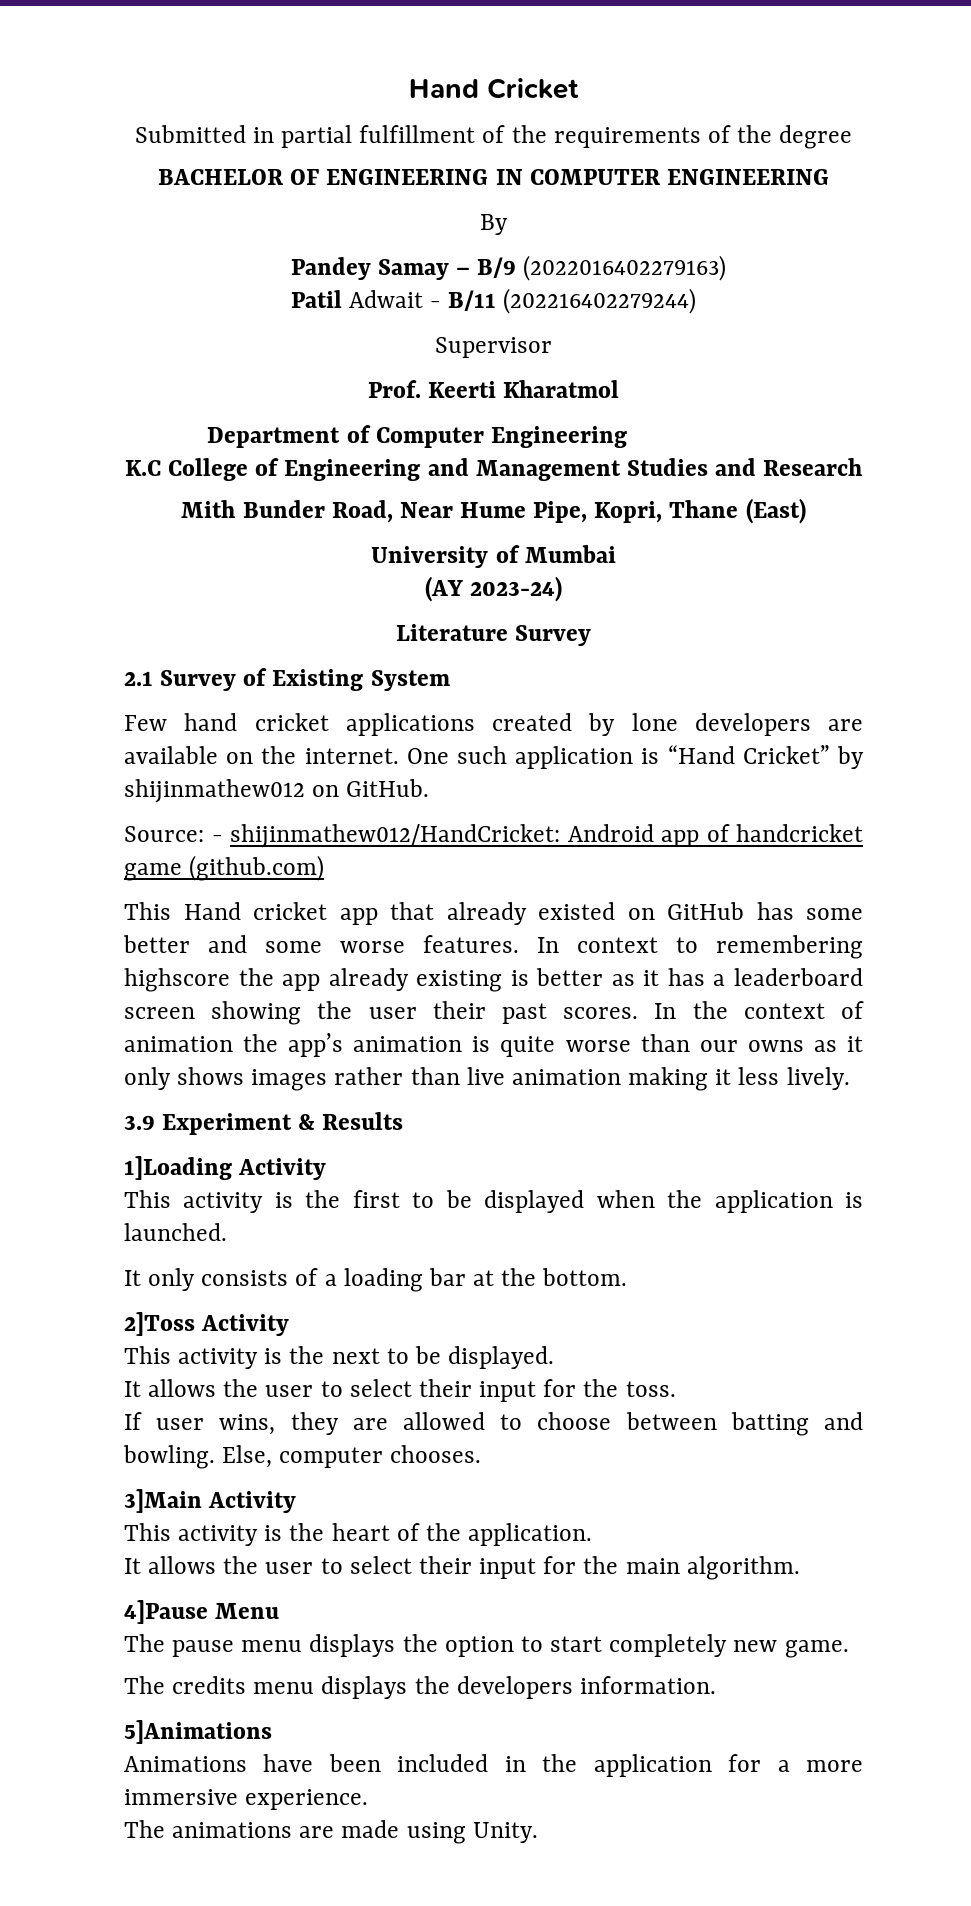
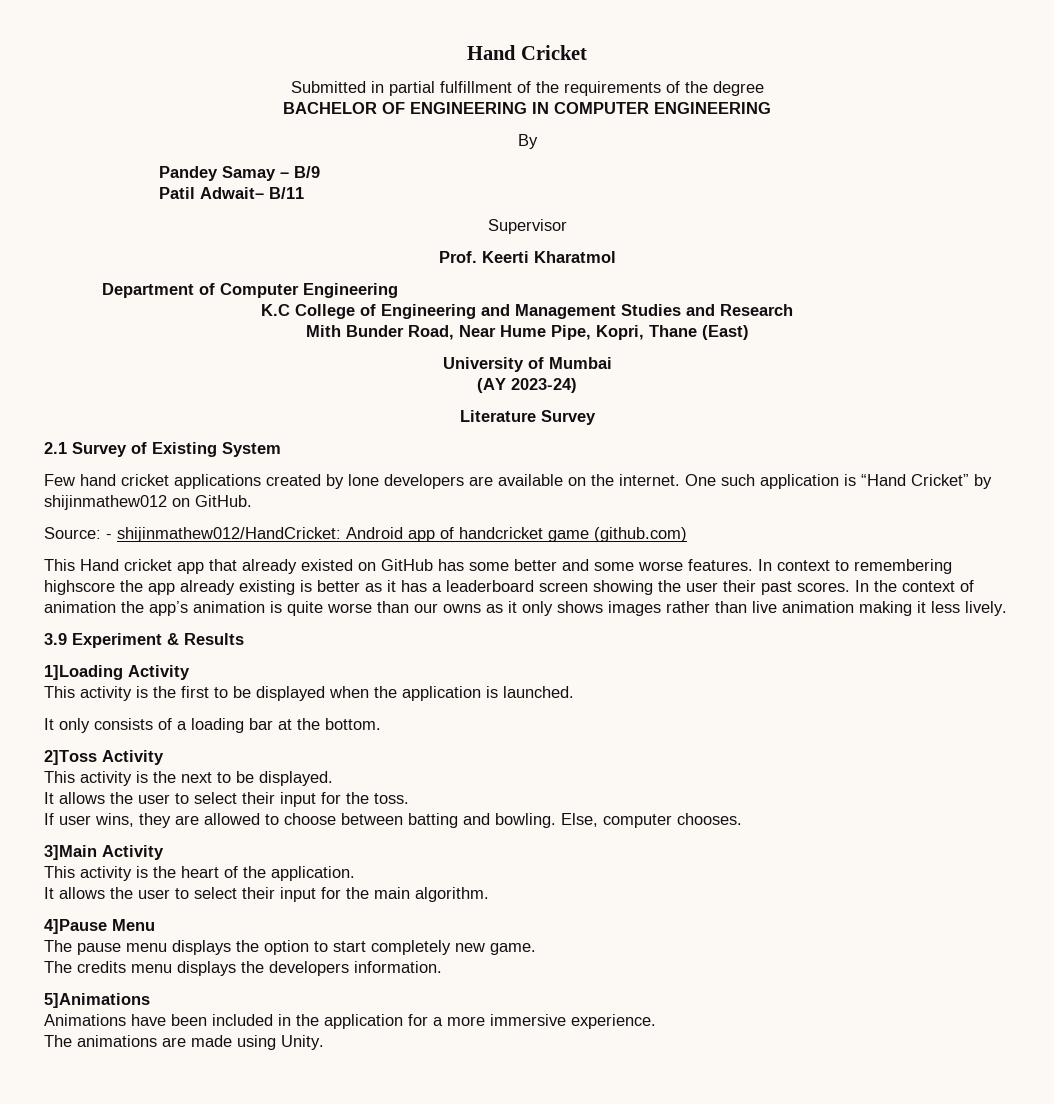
[523,255,727,281] (2022016402279163) -> (321, 172) none
[348,290,442,308] Adwait - -> [200,187,265,199] Adwait–
[503,288,697,314] (202216402279244) -> (305, 193) none

